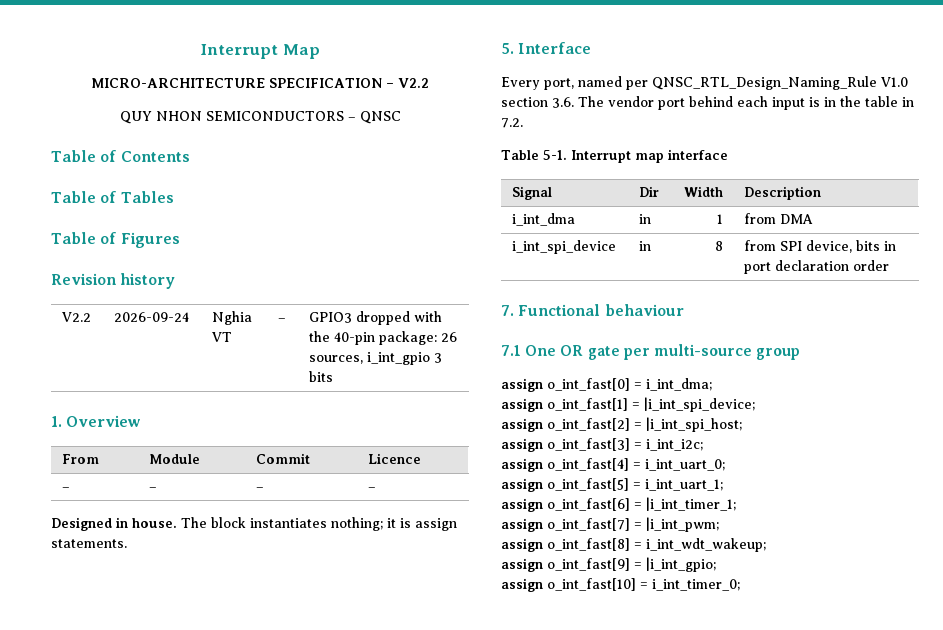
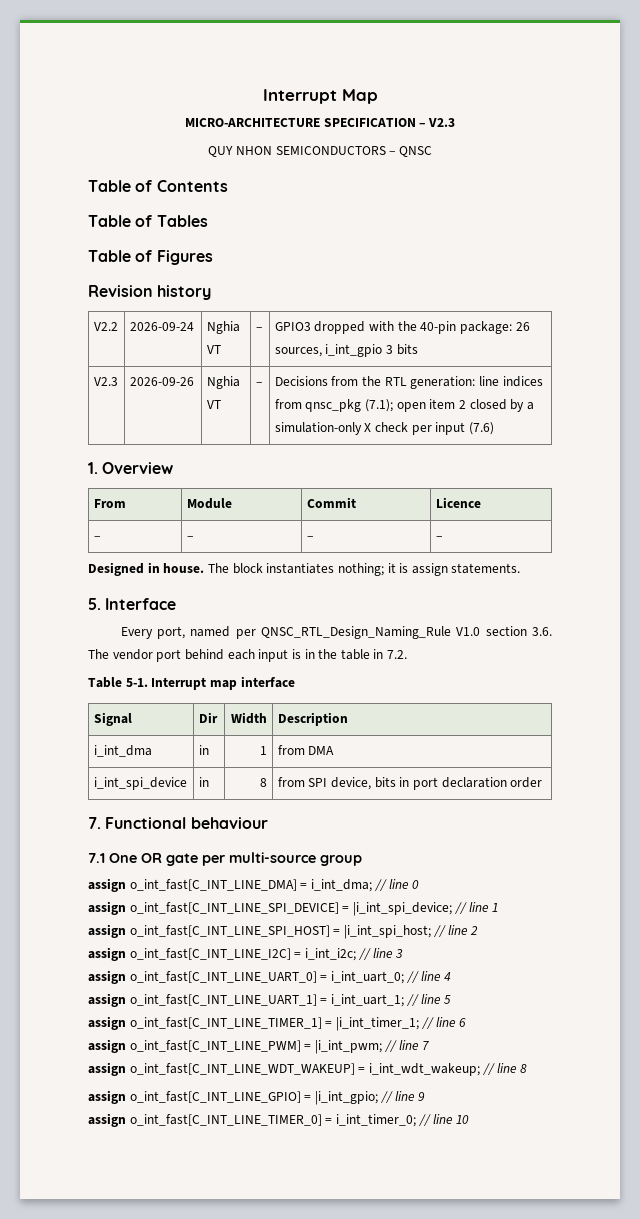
[398,78,429,88] V2.2 -> [427,118,455,127] V2.3
(334, 376) none -> [93,377,118,386] [129,377,194,386] [206,376,240,389] [206,400,221,409] [255,382,262,386] [274,376,543,389] [274,399,534,412] [274,422,495,435] // V2.3 | 2026-09-26 | Nghia VT | – | Decisions from the RTL generation: line indices from qnsc_pkg (7.1); open item 2 closed by a simulation-only X check per input (7.6)
[547,378,630,391] o_int_fast[0] -> [129,879,297,891] o_int_fast[C_INT_LINE_DMA]
[501,398,628,412] // assign o_int_fast[1] -> [374,879,419,891] [88,901,339,915] // line 0 // assign o_int_fast[C_INT_LINE_SPI_DEVICE]
[501,418,630,432] // assign o_int_fast[2] -> [454,902,498,914] [88,924,330,938] // line 1 // assign o_int_fast[C_INT_LINE_SPI_HOST]
[501,438,630,452] // assign o_int_fast[3] -> [433,925,478,937] [88,947,291,961] // line 2 // assign o_int_fast[C_INT_LINE_I2C]
[501,458,629,472] // assign o_int_fast[4] -> [358,948,403,960] [88,970,317,984] // line 3 // assign o_int_fast[C_INT_LINE_UART_0]
[501,478,629,492] // assign o_int_fast[5] -> [406,971,451,983] [88,993,317,1007] // line 4 // assign o_int_fast[C_INT_LINE_UART_1]
[501,498,630,512] // assign o_int_fast[6] -> [406,994,451,1006] [88,1016,322,1030] // line 5 // assign o_int_fast[C_INT_LINE_TIMER_1]
[501,518,630,532] // assign o_int_fast[7] -> [421,1017,466,1029] [88,1039,301,1053] // line 6 // assign o_int_fast[C_INT_LINE_PWM]
[501,538,630,552] // assign o_int_fast[8] -> [384,1040,429,1052] [88,1062,355,1076] // line 7 // assign o_int_fast[C_INT_LINE_WDT_WAKEUP]
[501,558,630,572] // assign o_int_fast[9] -> [482,1063,527,1075] [88,1090,301,1104] // line 8 // assign o_int_fast[C_INT_LINE_GPIO]
[501,578,636,592] // assign o_int_fast[10] -> [380,1091,425,1103] [88,1113,322,1127] // line 9 // assign o_int_fast[C_INT_LINE_TIMER_0]
(740, 585) none -> [418,1114,469,1126] // line 10

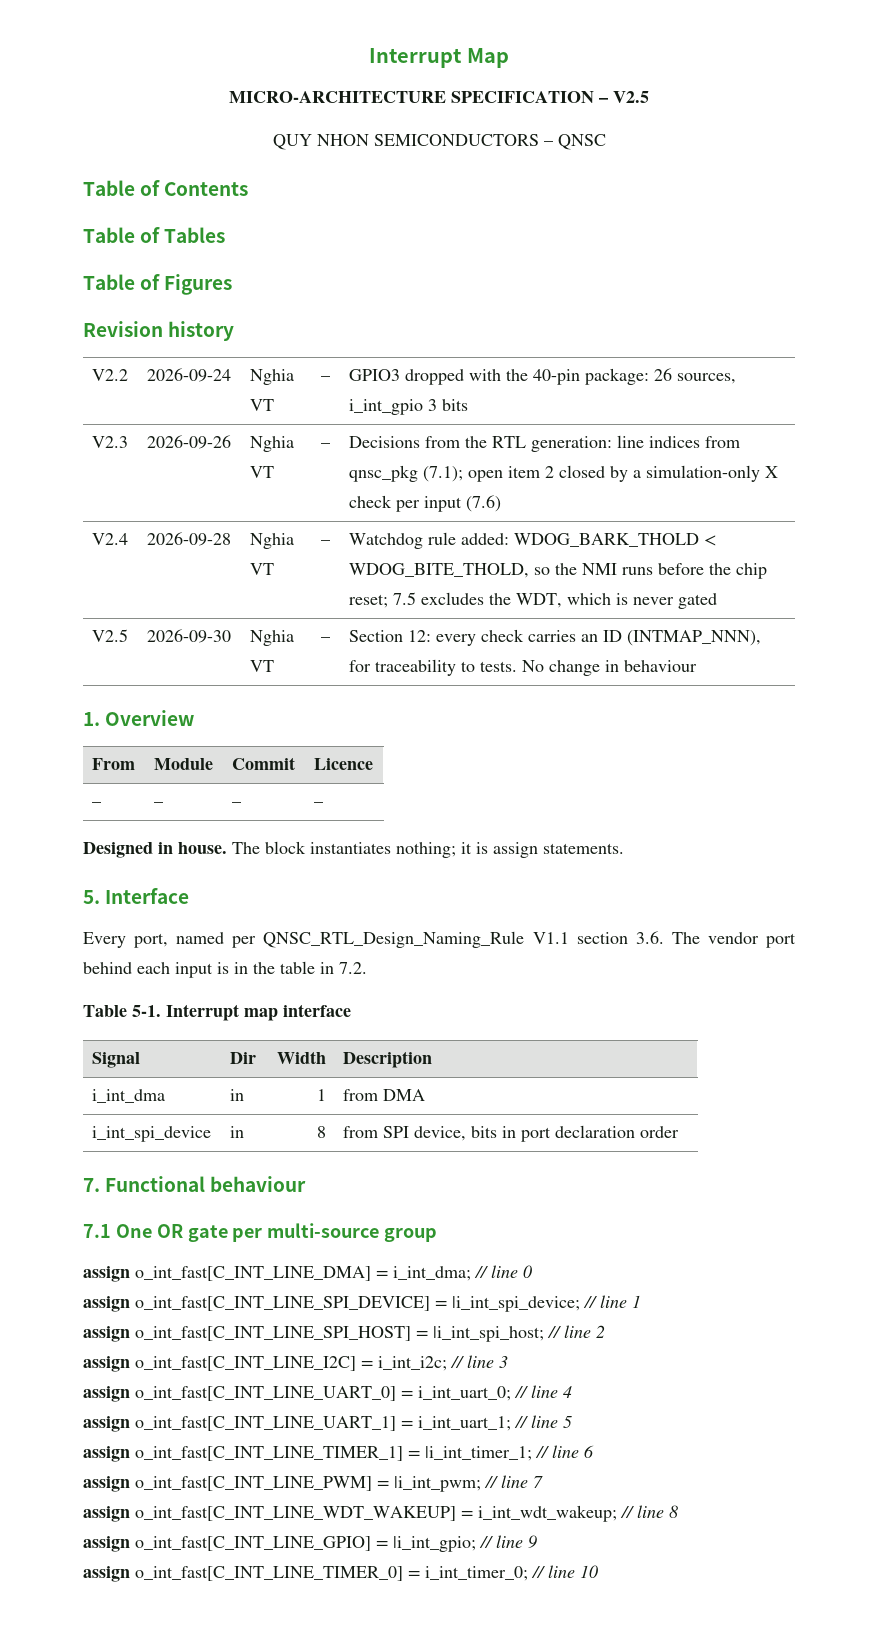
[427,118,455,127] V2.3 -> [613,91,649,103] V2.5
(495, 428) none -> [92,533,129,545] [147,532,232,546] [250,533,295,549] [250,563,275,575] [321,540,331,545] [349,532,717,549] [349,563,768,579] [349,592,718,609] [92,629,129,642] [147,629,232,643] [250,630,295,646] [250,660,275,672] [321,637,331,642] [349,629,762,646] [349,659,698,676] // V2.4 | 2026-09-28 | Nghia VT | – | Watchdog rule added: WDOG_BARK_THOLD < WDOG_BITE_THOLD, so the NMI runs before the chip reset; 7.5 excludes the WDT, which is never gated // V2.5 | 2026-09-30 | Nghia VT | – | Section 12: every check carries an ID (INTMAP_NNN), for traceability to tests. No change in behaviour
[456,627,481,636] V1.0 -> [532,932,569,944] V1.1

